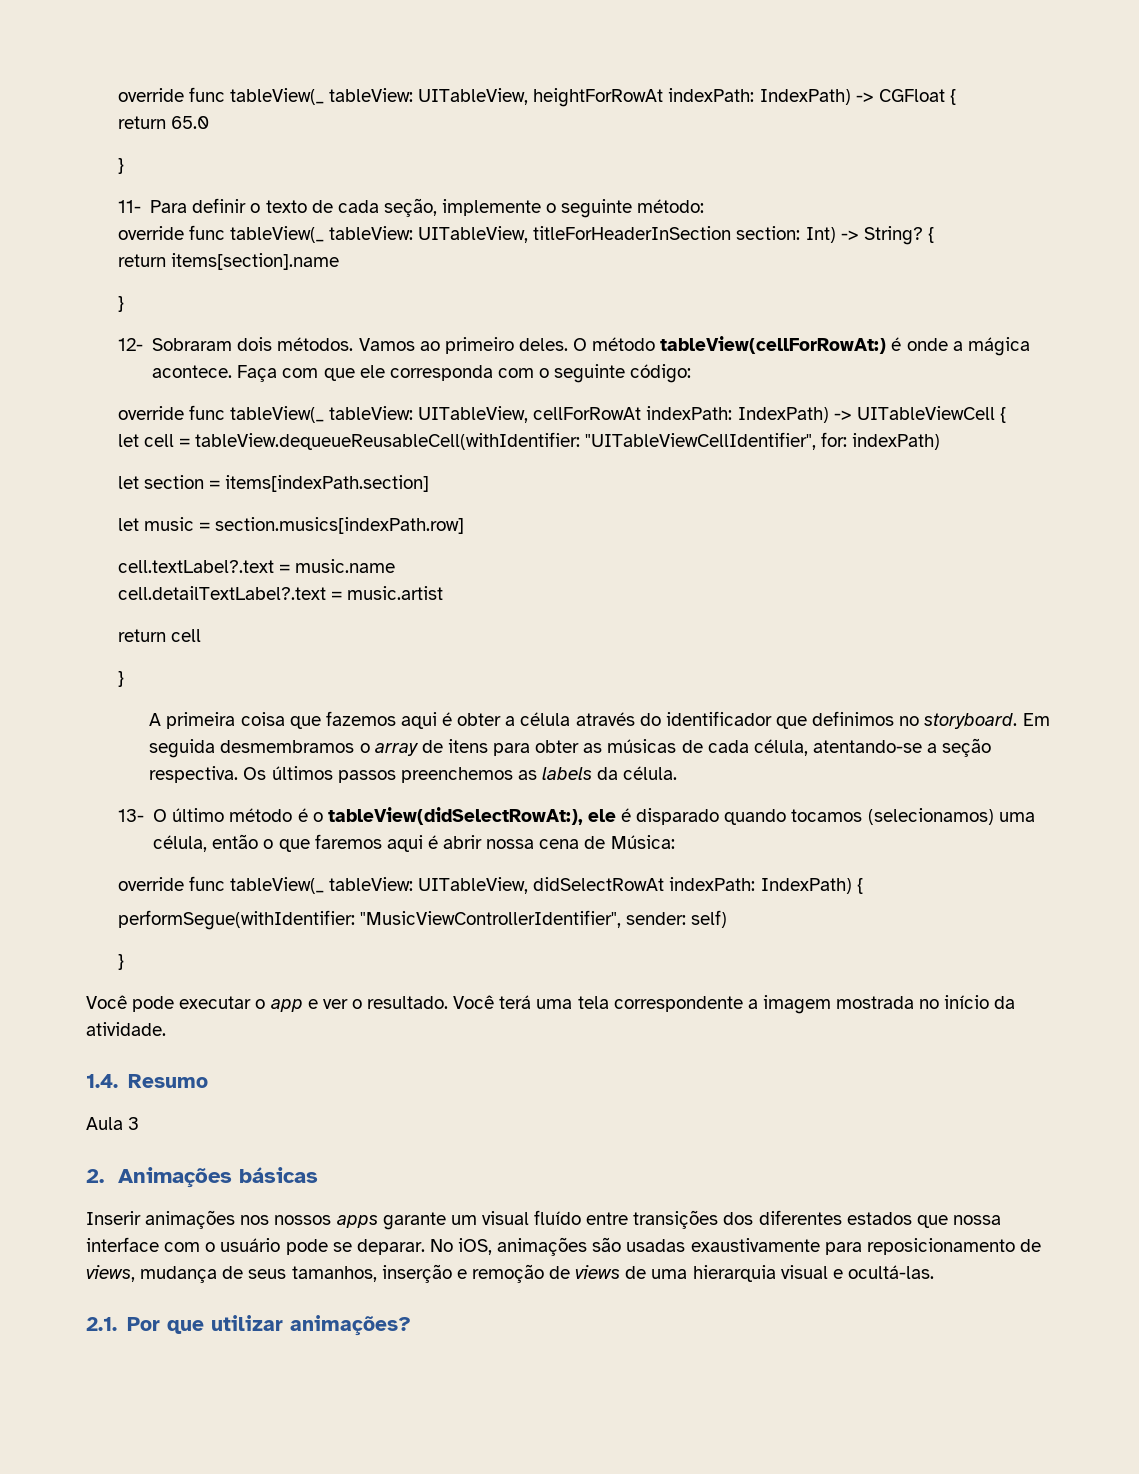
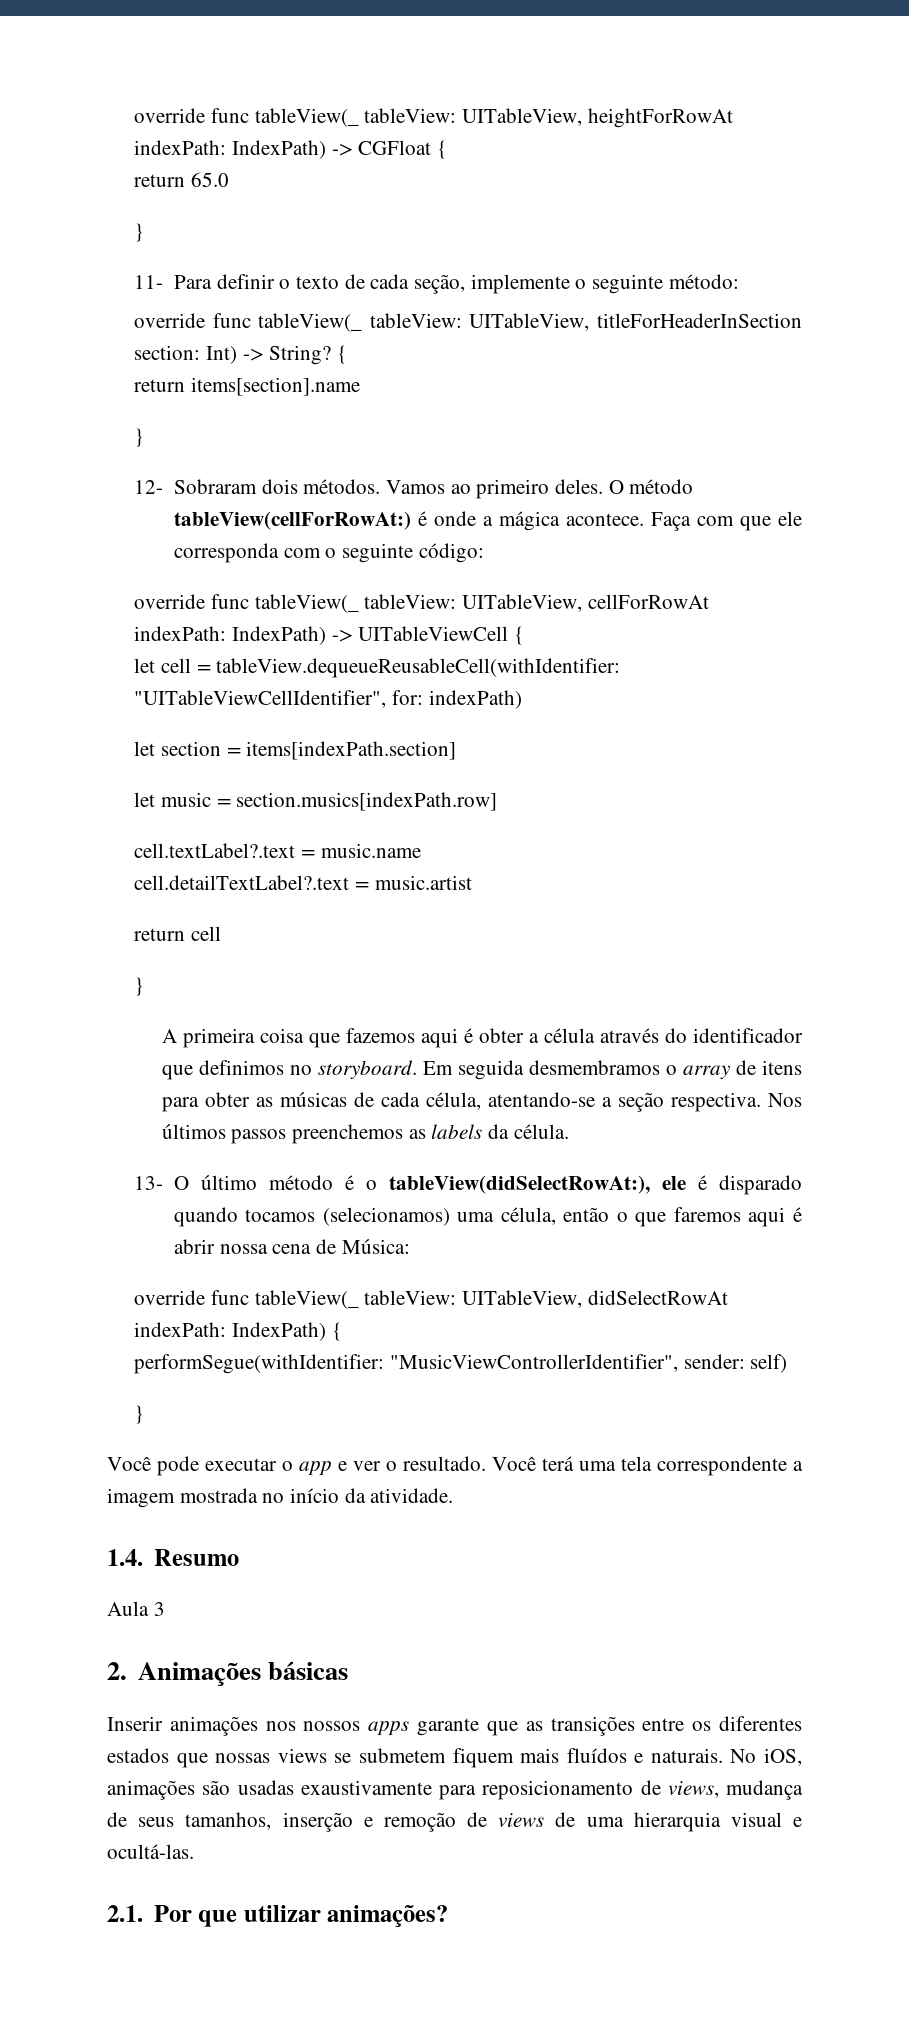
[243,767,267,780] Os -> [768,1093,802,1107] Nos
[450,1210,1001,1229] [86,1237,425,1255] um visual fluído entre transições dos diferentes estados que nossa interface com o usuário pode se deparar. -> [486,1716,803,1736] [107,1748,723,1768] que as transições entre os diferentes estados que nossas views se submetem fiquem mais fluídos e naturais.

